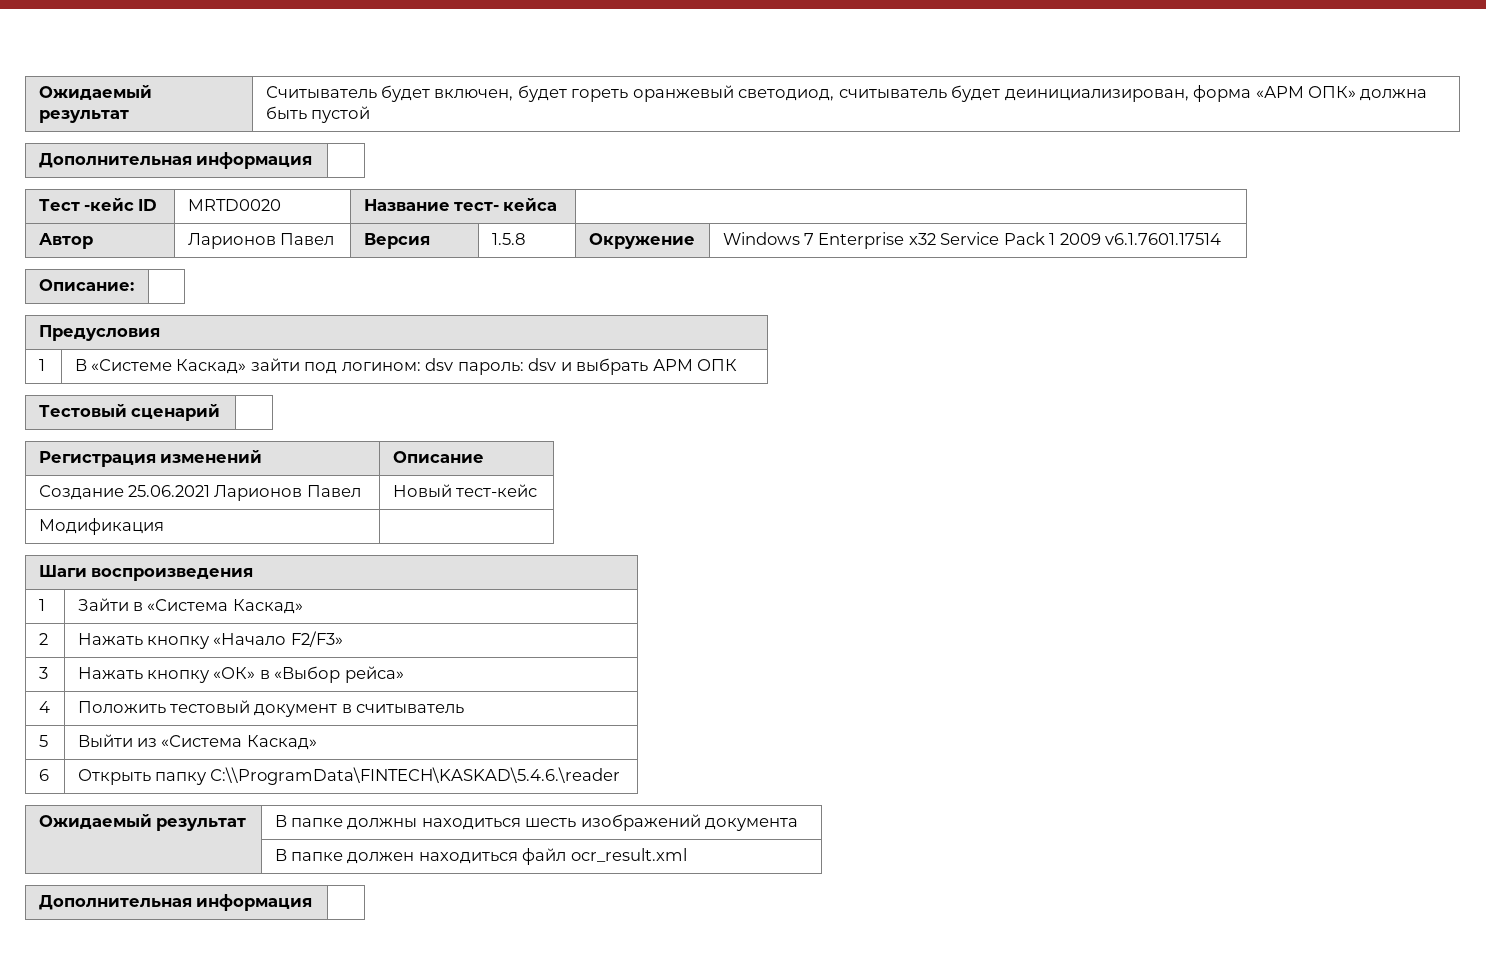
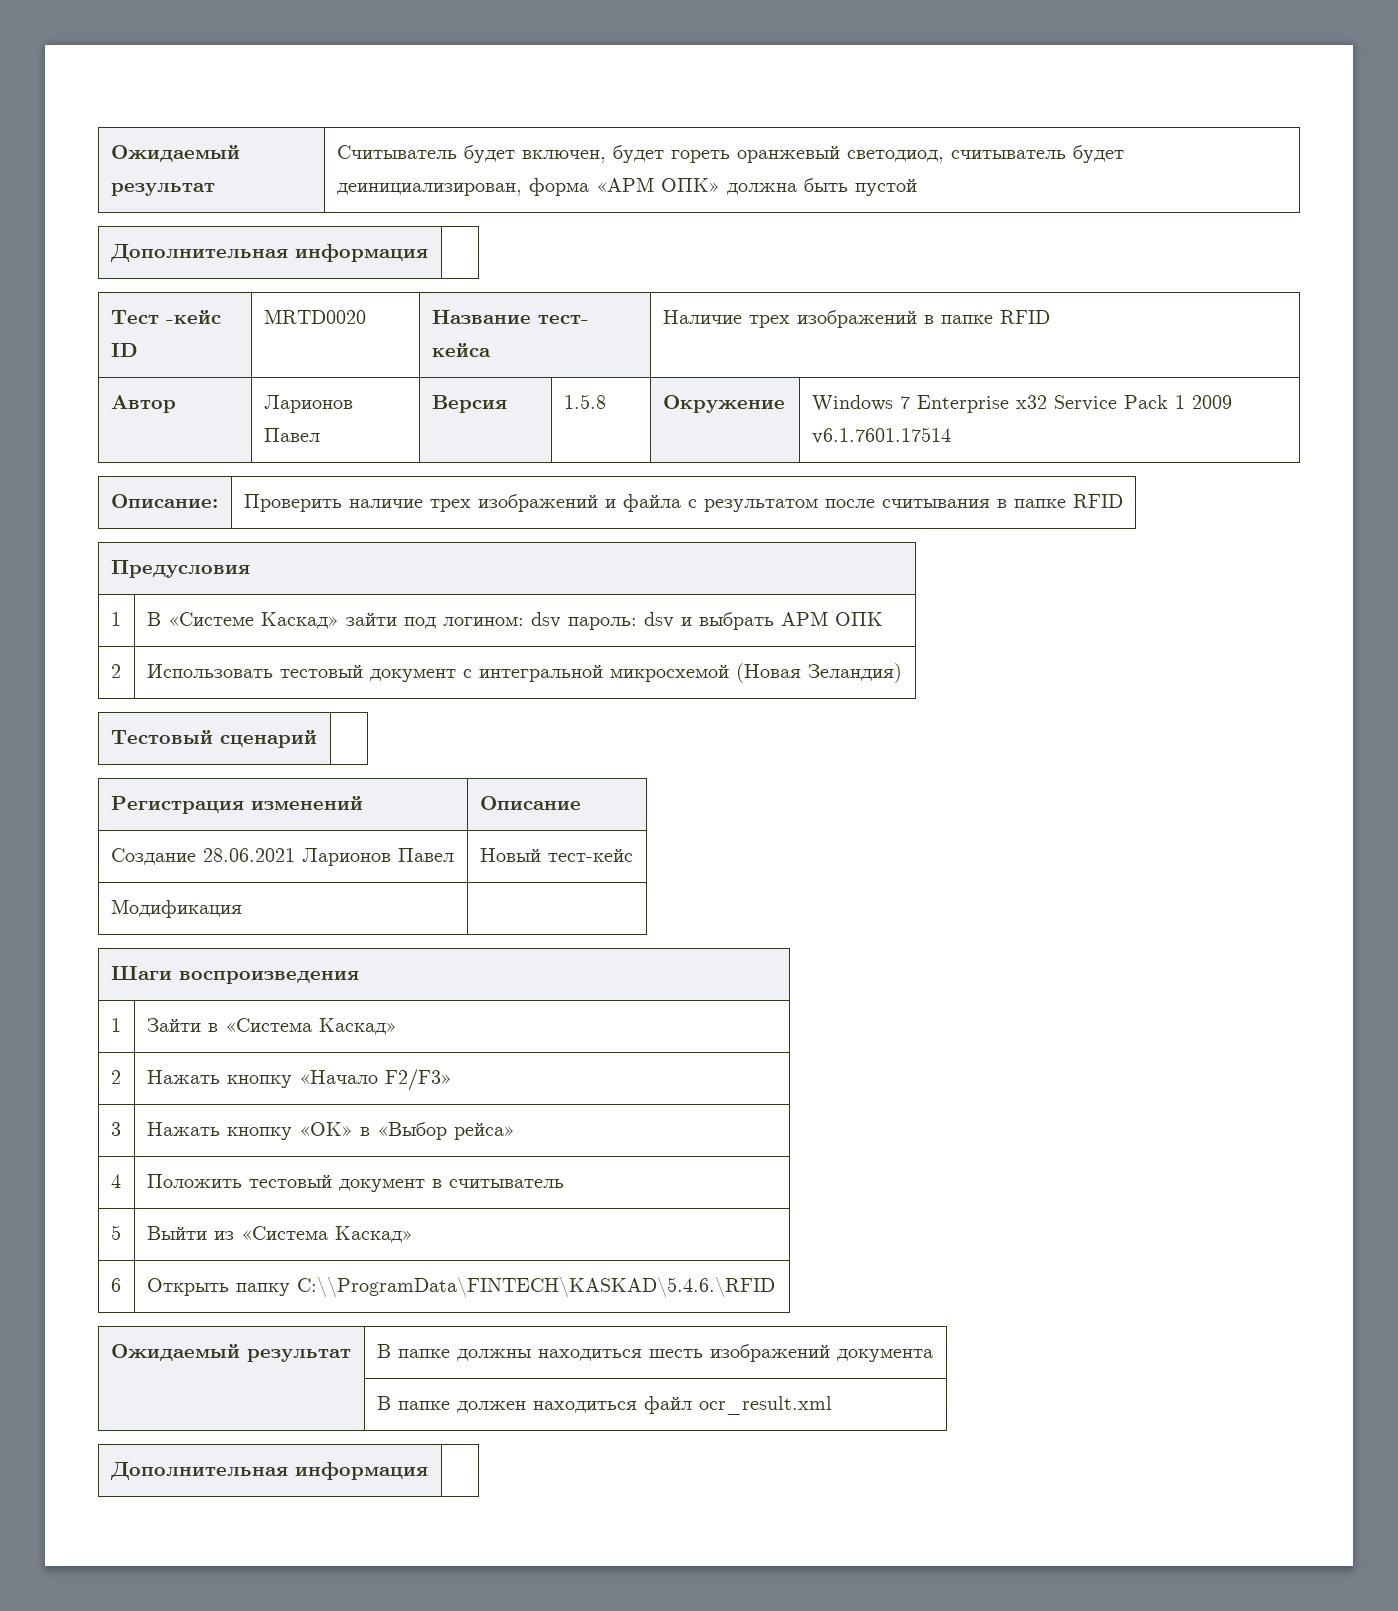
(558, 204) none -> [662,310,1050,328] Наличие трех изображений в папке RFID
(134, 285) none -> [243,494,1123,512] Проверить наличие трех изображений и файла с результатом после считывания в папке RFID
(737, 365) none -> [110,664,121,678] [146,663,902,683] // 2 | Использовать тестовый документ с интегральной микросхемой (Новая Зеландия)
[127,485,210,497] 25.06.2021 -> [202,848,295,862] 28.06.2021
[210,767,621,785] С:\\ProgramData\FINTECH\KASKAD\5.4.6.\reader -> [296,1277,775,1297] С:\\ProgramData\FINTECH\KASKAD\5.4.6.\RFID

